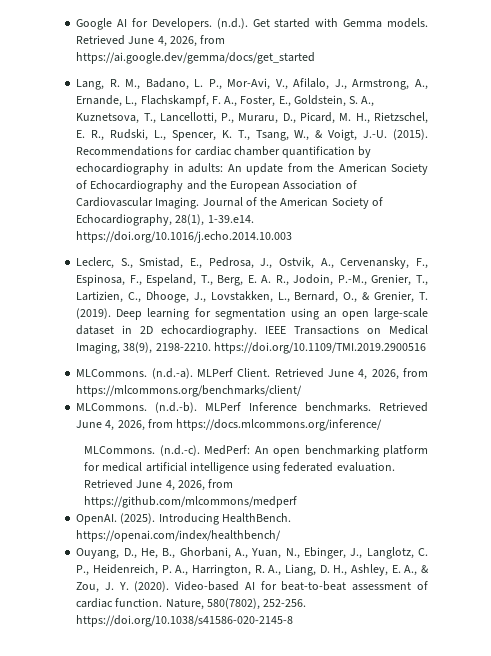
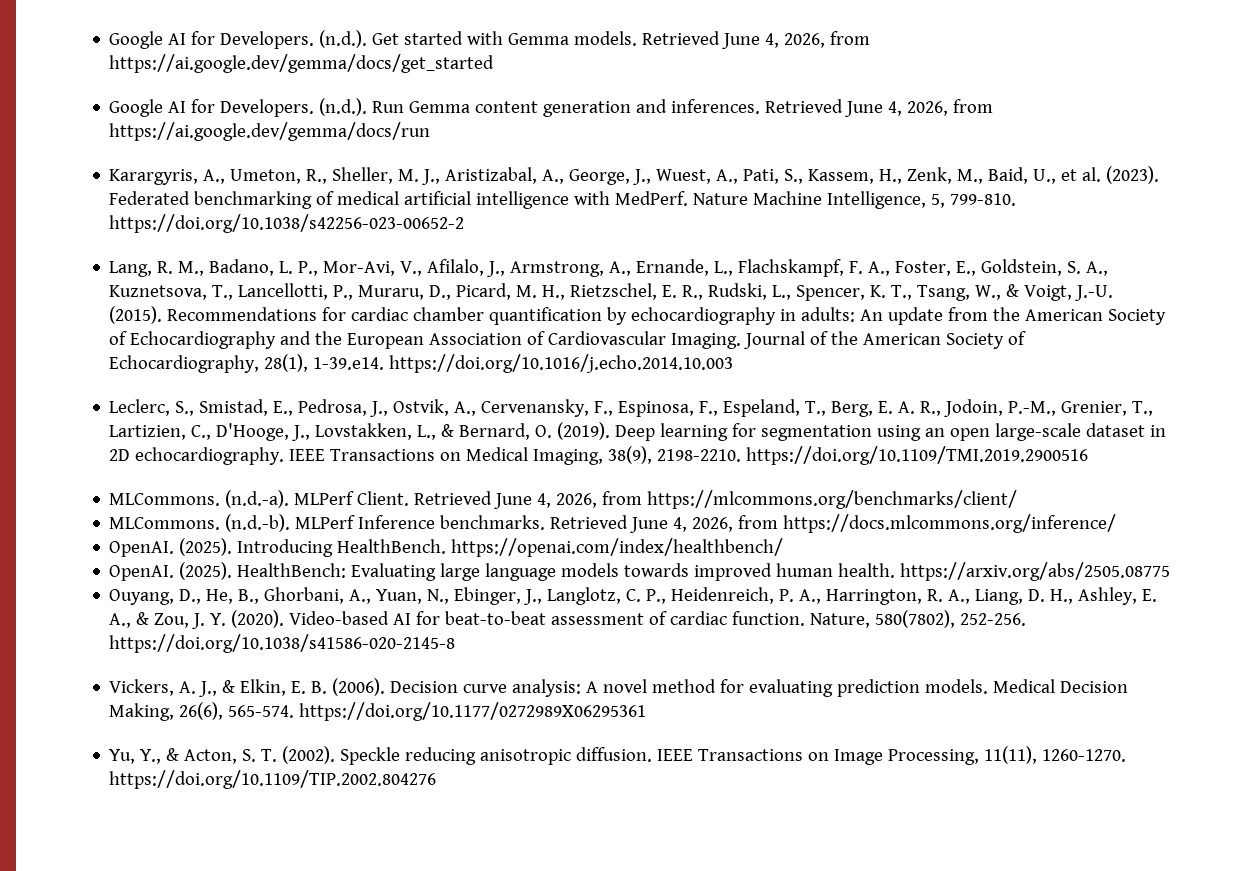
(316, 58) none -> [109,98,994,117] [109,122,431,141] [109,166,1160,185] [109,191,1017,209] [109,214,465,233] // Google AI for Developers. (n.d.). Run Gemma content generation and inferences. Retrieved June 4, 2026, from https://ai.google.dev/gemma/docs/run // Karargyris, A., Umeton, R., Sheller, M. J., Aristizabal, A., George, J., Wuest, A., Pati, S., Kassem, H., Zenk, M., Baid, U., et al. (2023). Federated benchmarking of medical artificial intelligence with MedPerf. Nature Machine Intelligence, 5, 799-810. https://doi.org/10.1038/s42256-023-00652-2
[145,291,189,303] Dhooge, -> [216,423,290,441] D'Hooge,
[294,291,428,303] Bernard, O., & Grenier, T. -> [441,423,553,440] & Bernard, O.
[84,445,428,457] [84,462,395,474] [84,479,234,491] [84,496,298,508] // MLCommons. (n.d.-c). MedPerf: An open benchmarking platform for medical artificial intelligence using federated evaluation. Retrieved June 4, 2026, from https://github.com/mlcommons/medperf -> (1117, 523) none
(282, 536) none -> [109,562,1171,581] // OpenAI. (2025). HealthBench: Evaluating large language models towards improved human health. https://arxiv.org/abs/2505.08775
(294, 621) none -> [109,678,1129,697] [109,702,647,721] [109,746,1127,765] [109,770,437,789] // Vickers, A. J., & Elkin, E. B. (2006). Decision curve analysis: A novel method for evaluating prediction models. Medical Decision Making, 26(6), 565-574. https://doi.org/10.1177/0272989X06295361 // Yu, Y., & Acton, S. T. (2002). Speckle reducing anisotropic diffusion. IEEE Transactions on Image Processing, 11(11), 1260-1270. https://doi.org/10.1109/TIP.2002.804276

